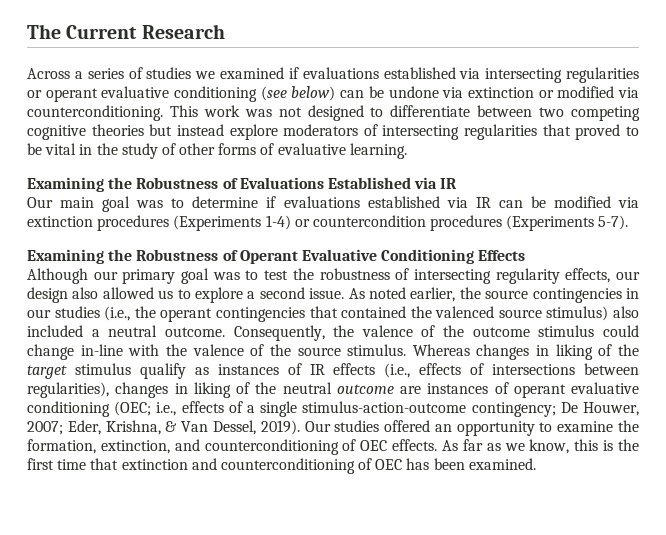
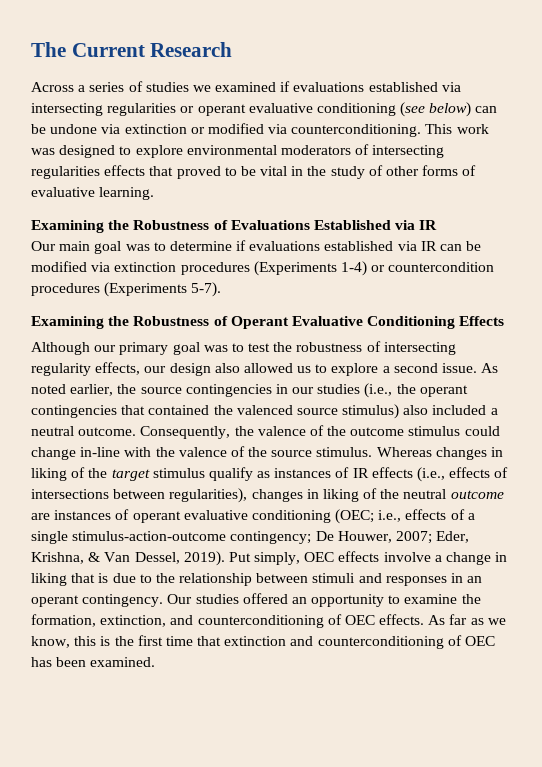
[278,107,302,117] not -> (55, 151) none
[390,105,640,121] [27,124,278,140] differentiate between two competing cognitive theories but instead explore -> [135,145,277,158] explore environmental
(538, 132) none -> [104,165,146,176] effects
(300, 427) none -> [228,551,508,565] [31,573,483,586] [31,594,164,607] Put simply, OEC effects involve a change in liking that is due to the relationship between stimuli and responses in an operant contingency.

